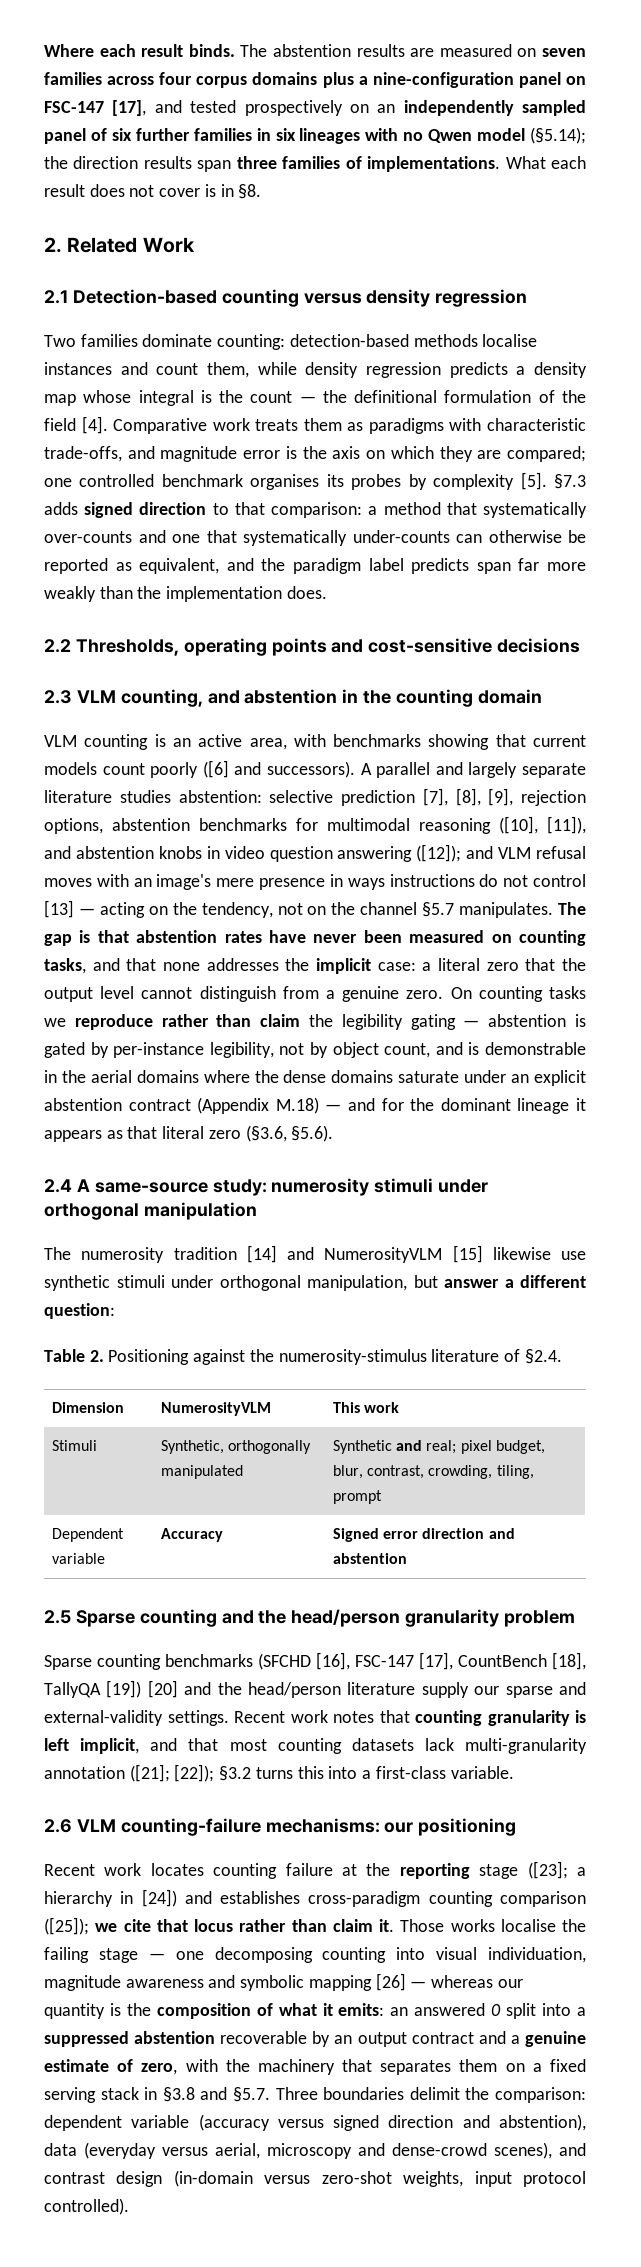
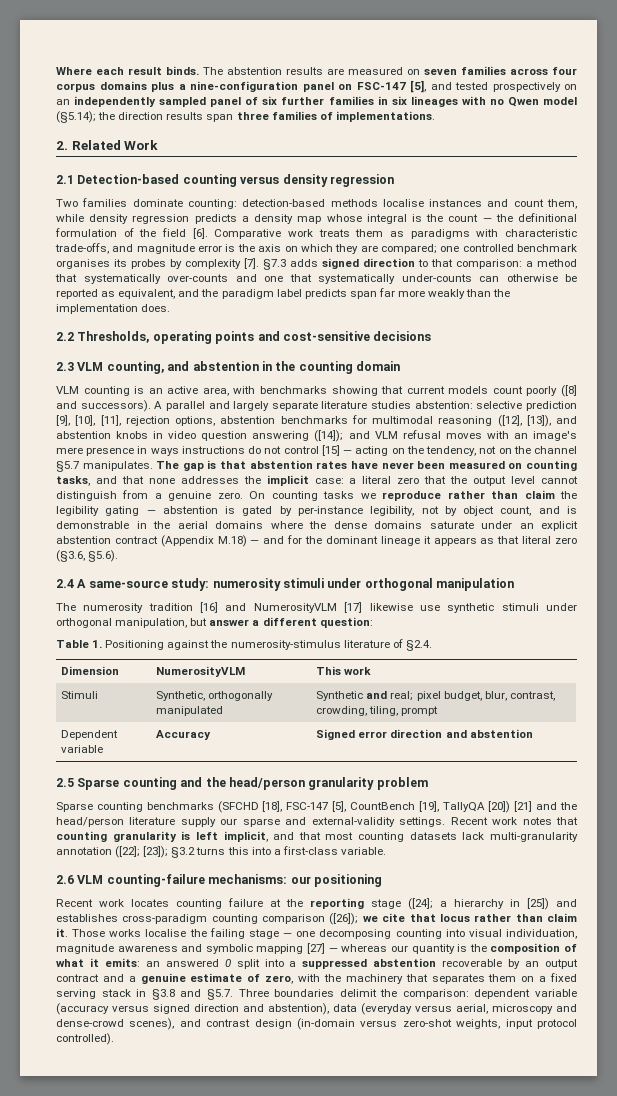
[112,100,147,116] [17], -> [410,80,426,93] [5],
[505,156,587,169] [44,184,262,199] What each result does not cover is in §8. -> (435, 116) none
[81,416,108,434] [4]. -> [192,228,208,239] [6].
[520,472,547,490] [5]. -> [244,258,259,269] [7].
[202,760,229,778] ([6] -> [560,385,577,397] ([8]
[422,788,514,806] [7], [8], [9], -> [56,415,121,426] [9], [10], [11],
[499,816,586,834] ([10], [11]), -> [497,415,551,427] ([12], [13]),
[416,844,462,862] ([12]); -> [314,430,344,442] ([14]);
[44,900,74,918] [13] -> [321,445,340,456] [15]
[246,1245,277,1263] [14] -> [200,602,219,613] [16]
[452,1245,483,1263] [15] -> [344,602,363,613] [17]
[89,1350,104,1362] 2. -> [92,640,103,648] 1.
[316,1652,586,1670] [44,1680,178,1698] [16], FSC-147 [17], CountBench [18], TallyQA [19]) [20] -> [262,801,533,813] [18], FSC-147 [5], CountBench [19], TallyQA [20]) [21]
[129,1764,215,1782] ([21]; [22]); -> [115,846,169,858] ([22]; [23]);
[527,1861,568,1879] ([23]; -> [408,898,433,910] ([24];
[141,1889,177,1907] [24]) -> [527,898,549,910] [25])
[44,1917,89,1935] ([25]); -> [329,913,359,925] ([26]);
[375,1973,406,1991] [26] -> [307,943,326,954] [27]

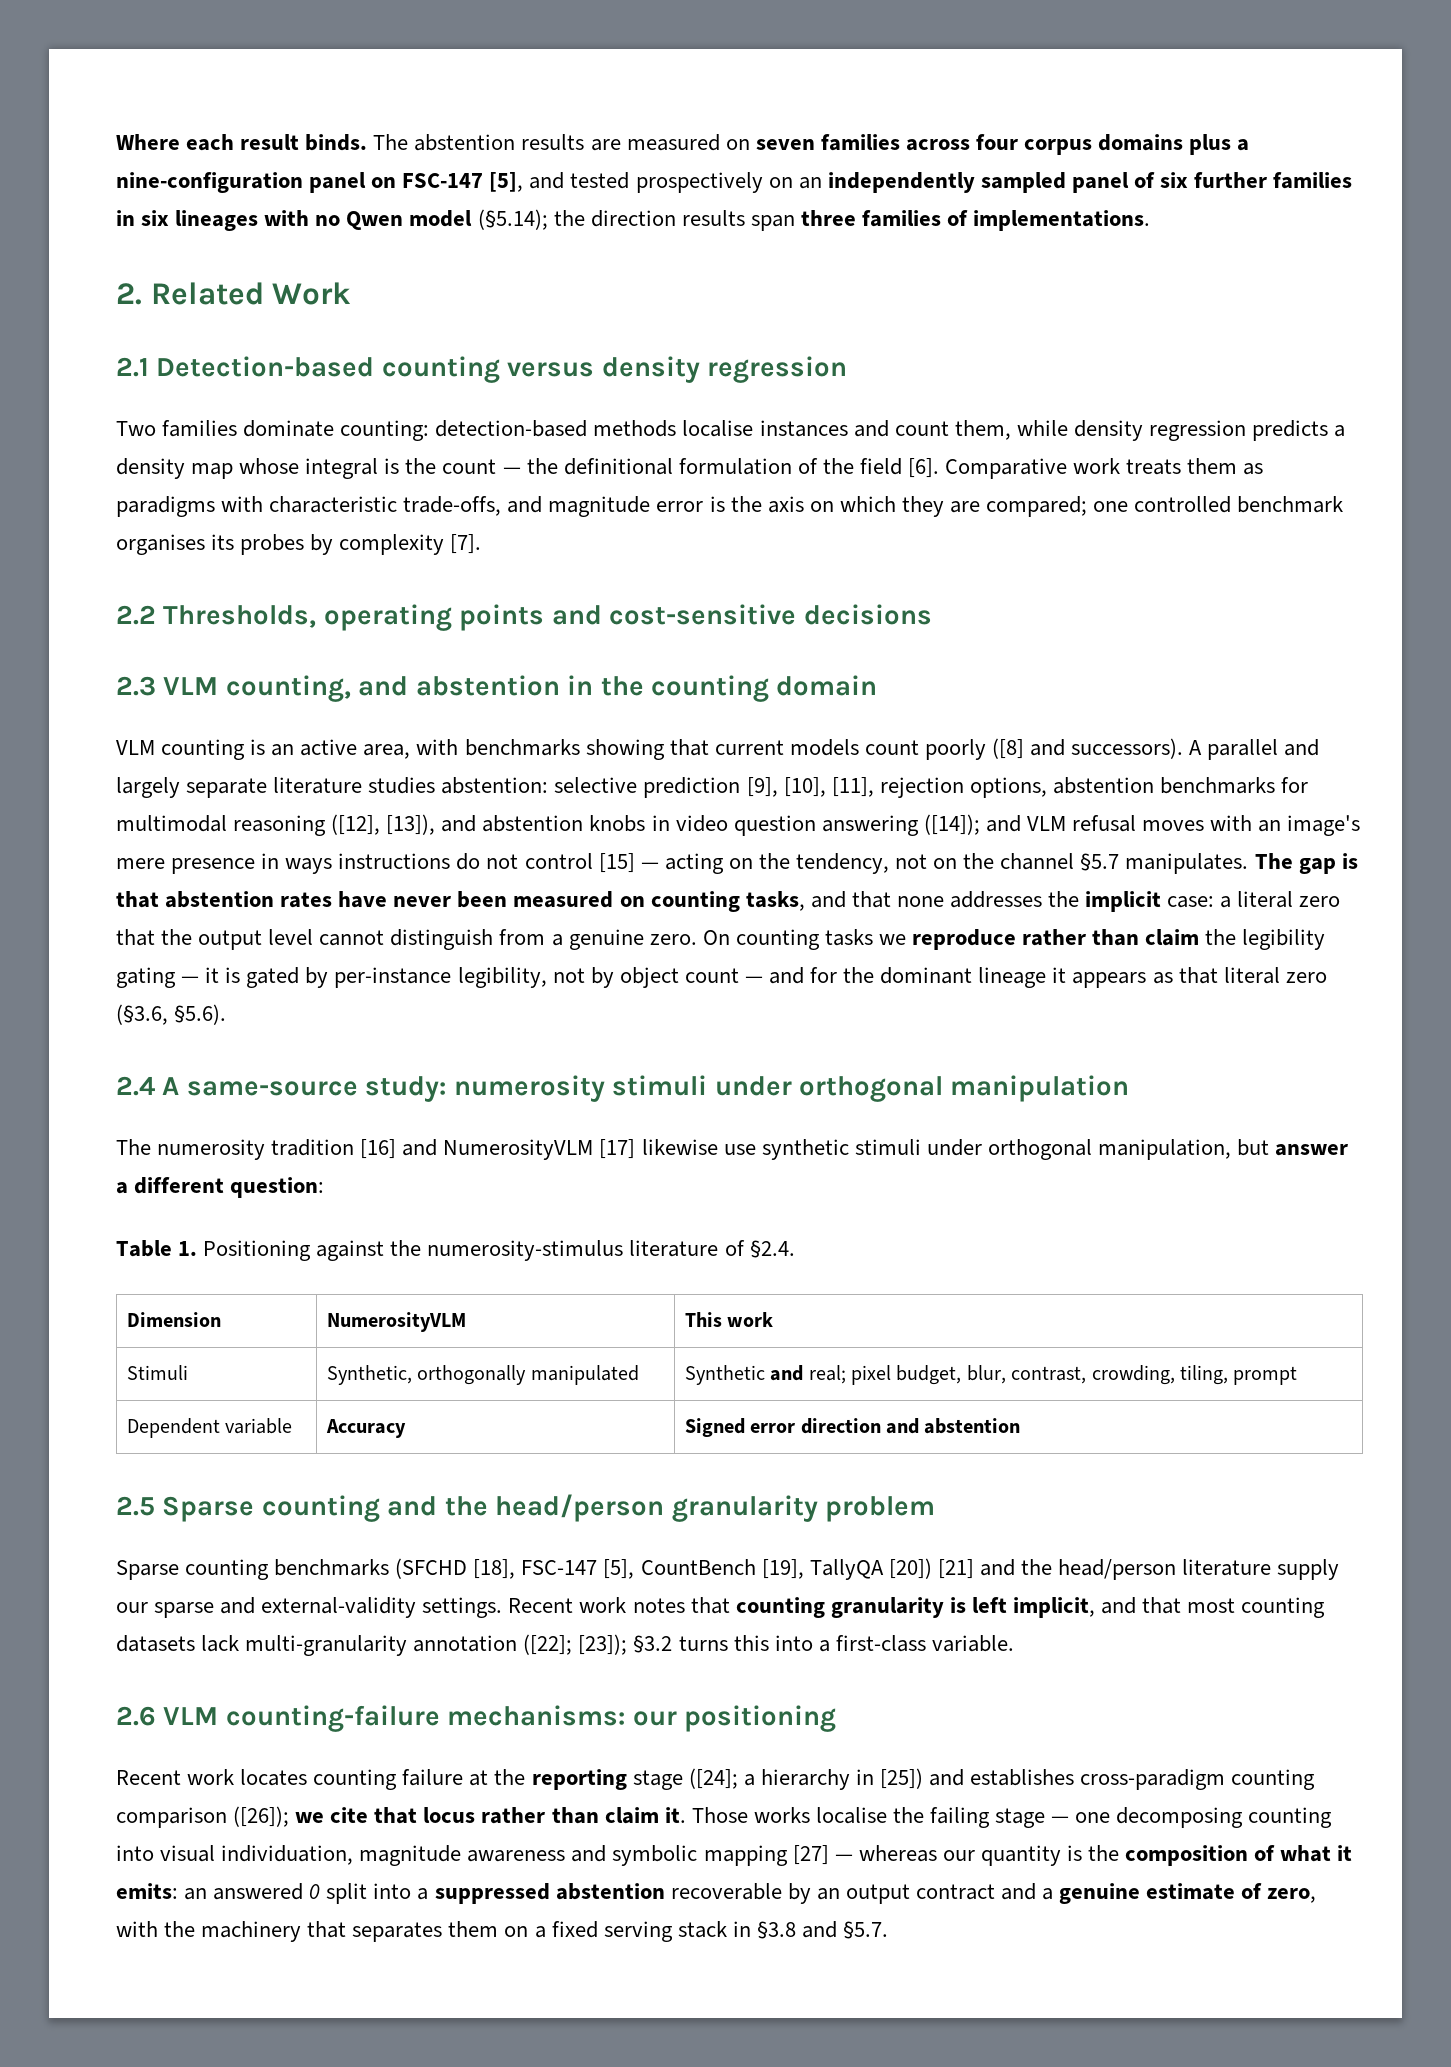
[263,258,577,270] [55,274,577,284] [56,288,511,299] [56,304,171,314] §7.3 adds signed direction to that comparison: a method that systematically over-counts and one that systematically under-counts can otherwise be reported as equivalent, and the paradigm label predicts span far more weakly than the implementation does. -> (482, 544) none
[162,506,218,514] abstention -> [205,967,220,983] it
[500,506,577,516] [56,521,578,531] [56,535,247,547] count, and is demonstrable in the aerial domains where the dense domains saturate under an explicit abstention contract (Appendix M.18) -> [684,968,739,983] count
[238,989,577,999] [56,1003,577,1015] [56,1018,577,1030] [56,1033,114,1045] Three boundaries delimit the comparison: dependent variable (accuracy versus signed direction and abstention), data (everyday versus aerial, microscopy and dense-crowd scenes), and contrast design (in-domain versus zero-shot weights, input protocol controlled). -> (889, 1930) none

